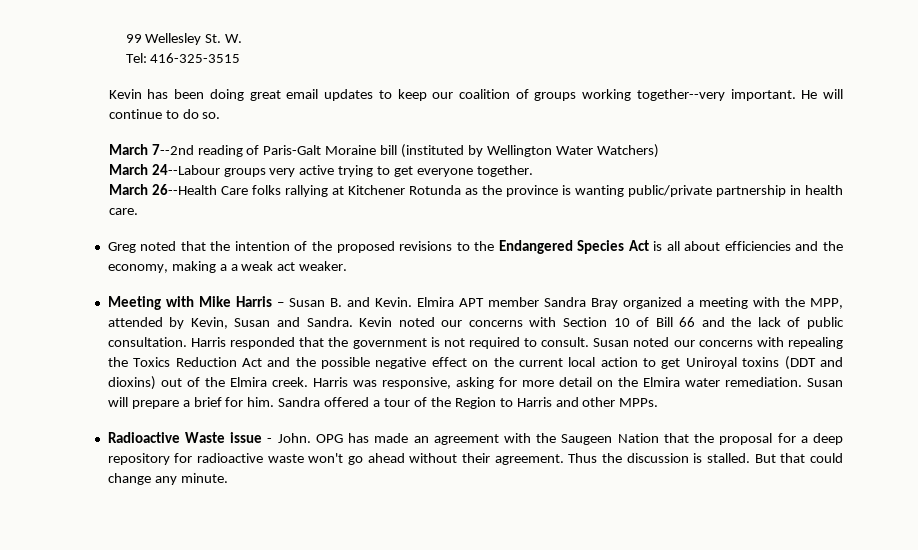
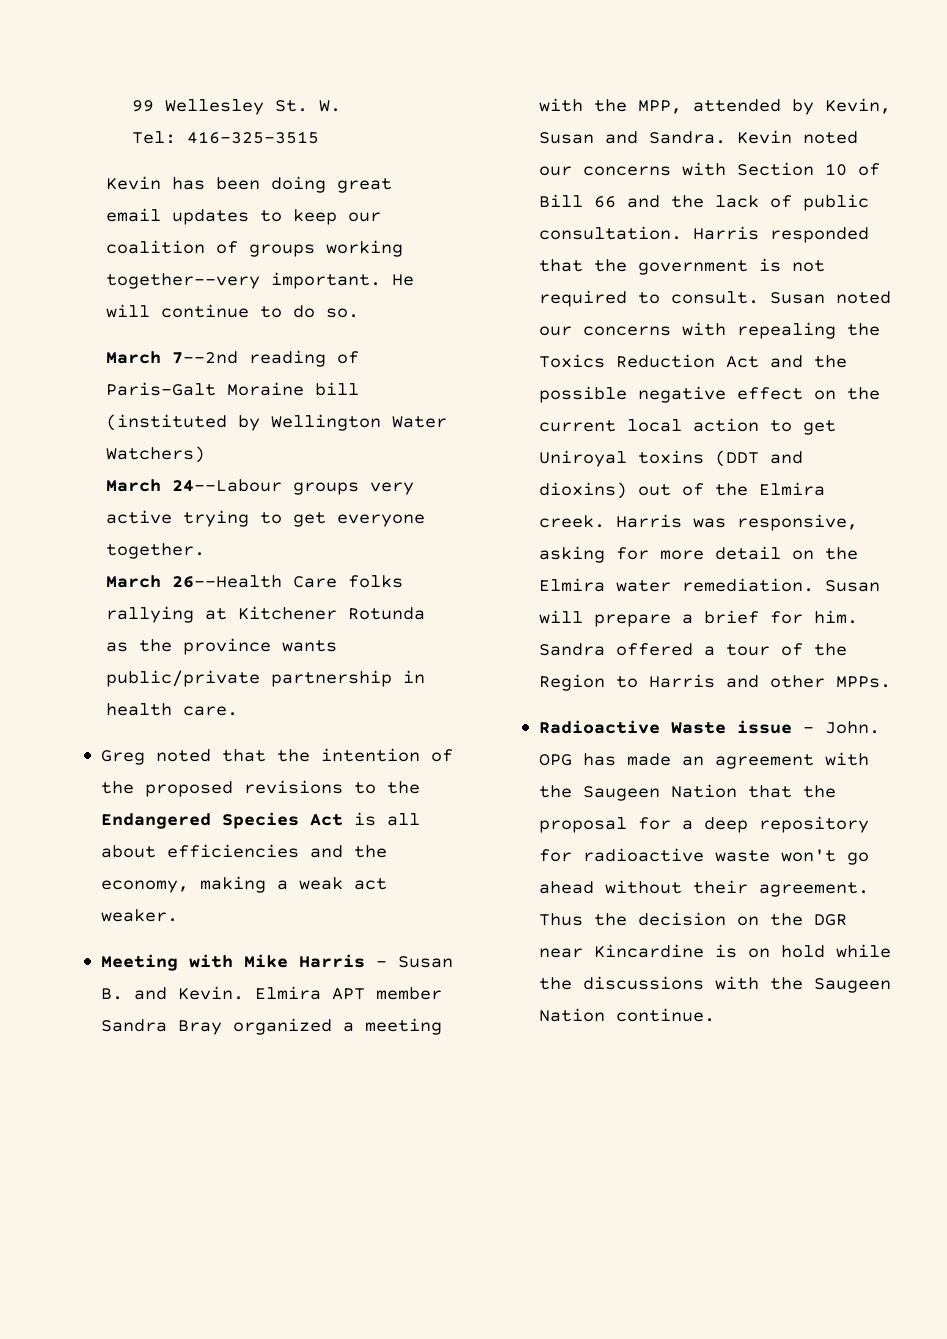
[561,185,624,197] is wanting -> [282,640,338,652] wants
[230,264,238,271] a -> (288, 885) none
[626,453,843,463] [107,473,228,485] discussion is stalled. But that could change any minute. -> [637,912,847,926] [538,944,891,958] [538,976,891,993] [538,1008,715,1022] decision on the DGR near Kincardine is on hold while the discussions with the Saugeen Nation continue.

